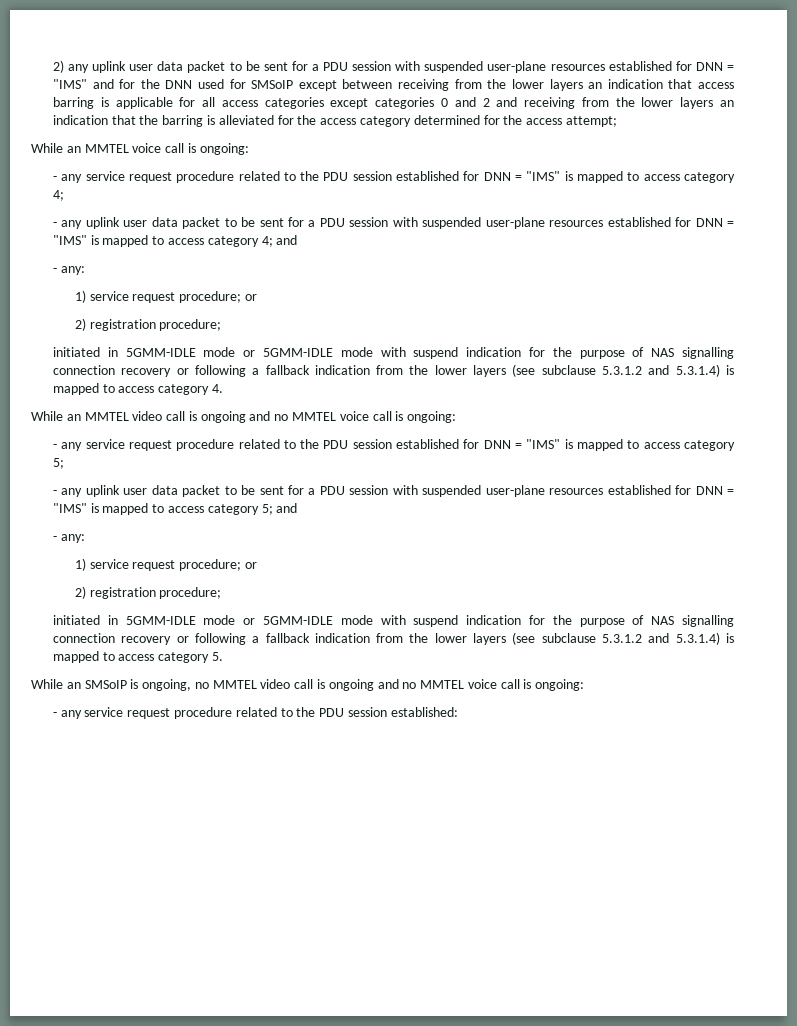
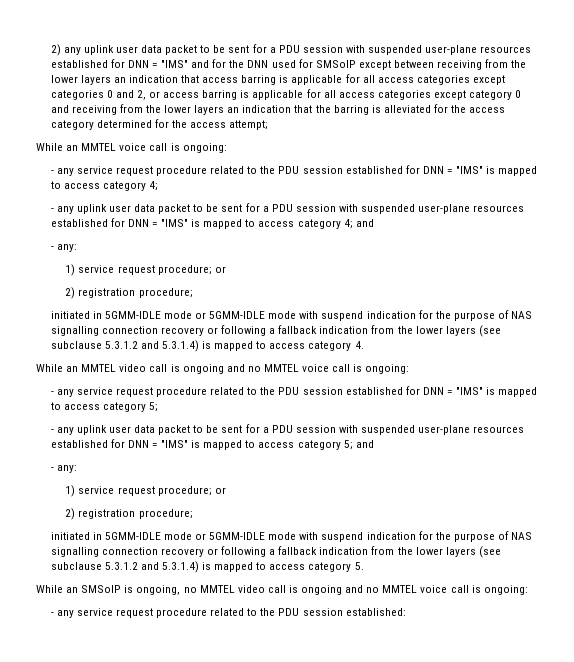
[482,98,490,107] 2 -> [136,89,522,100] 2, or access barring is applicable for all access categories except category 0

